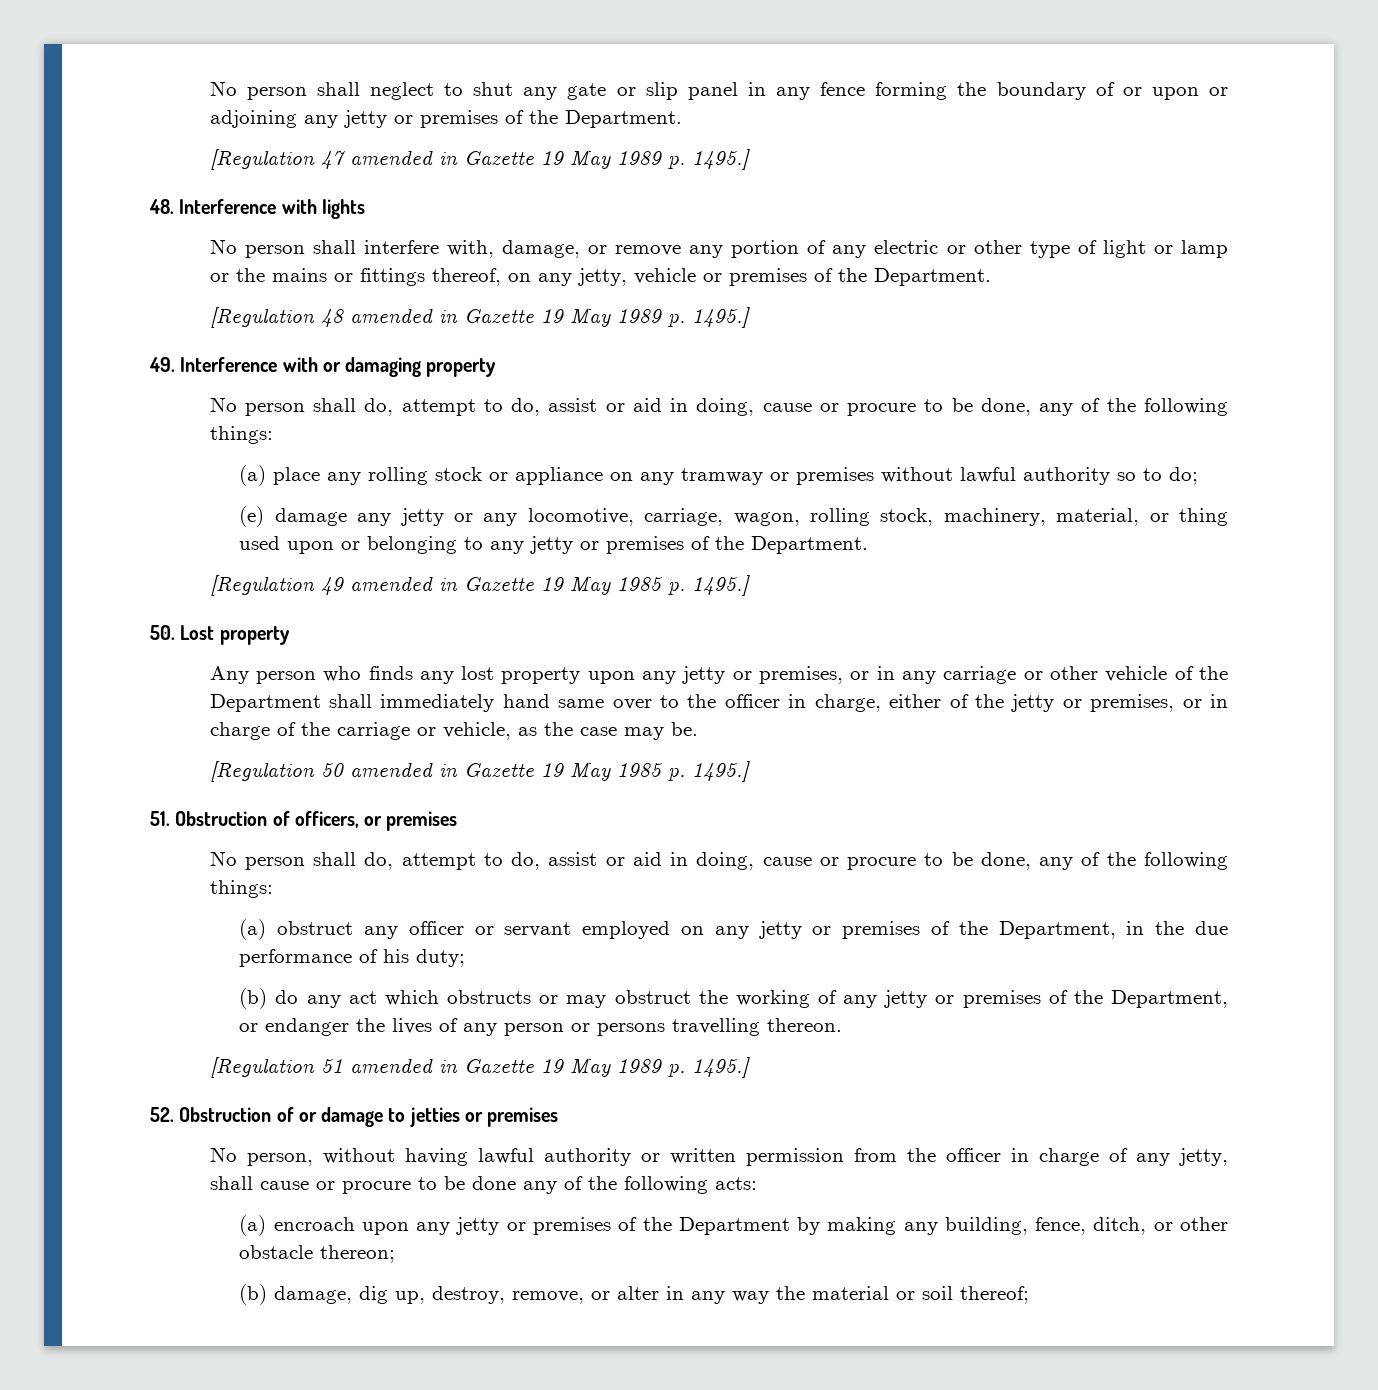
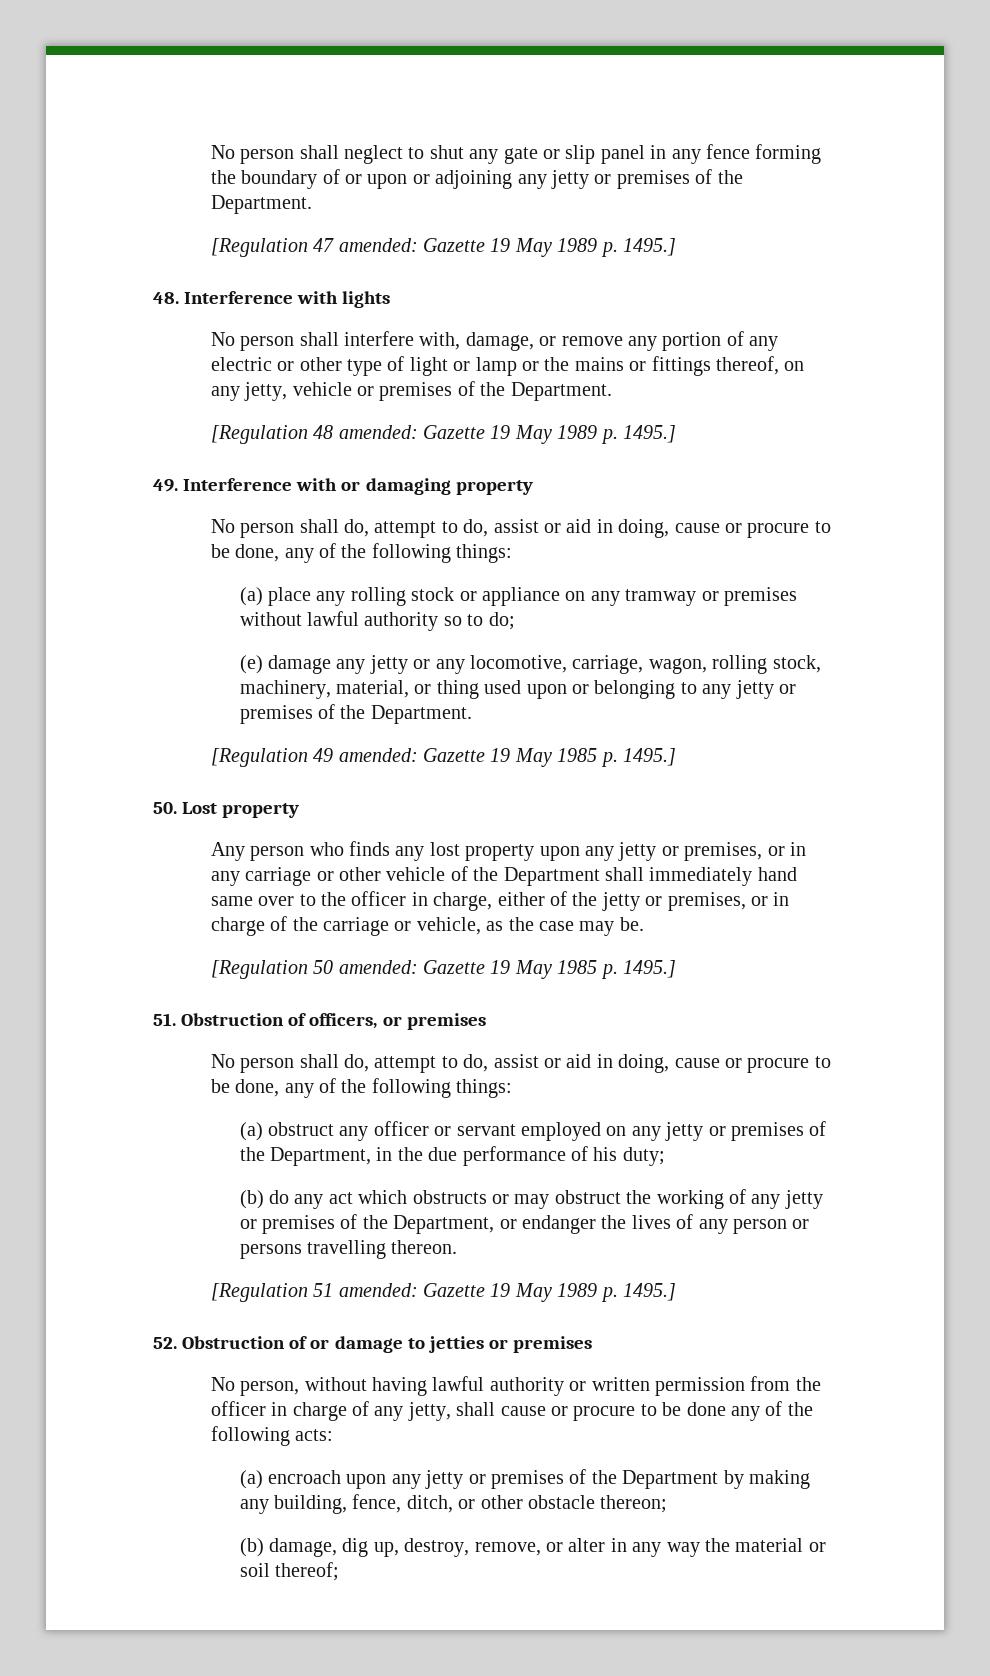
[349,150,458,165] amended in -> [338,238,418,252] amended:
[349,308,458,323] amended in -> [338,425,418,439] amended:
[349,576,458,591] amended in -> [338,748,418,762] amended:
[349,762,458,777] amended in -> [338,960,418,974] amended:
[349,1058,458,1073] amended in -> [338,1283,418,1297] amended:

